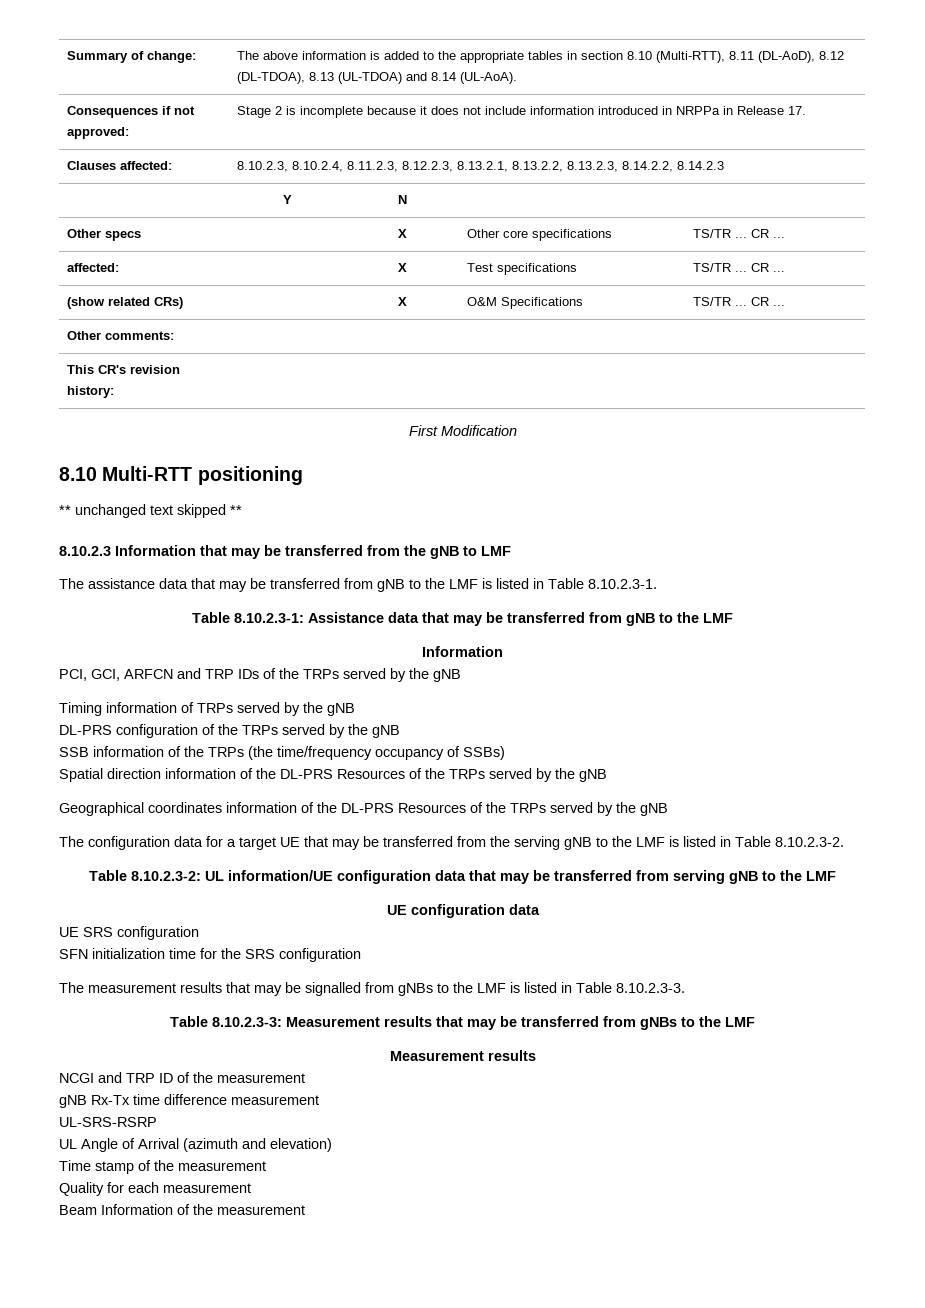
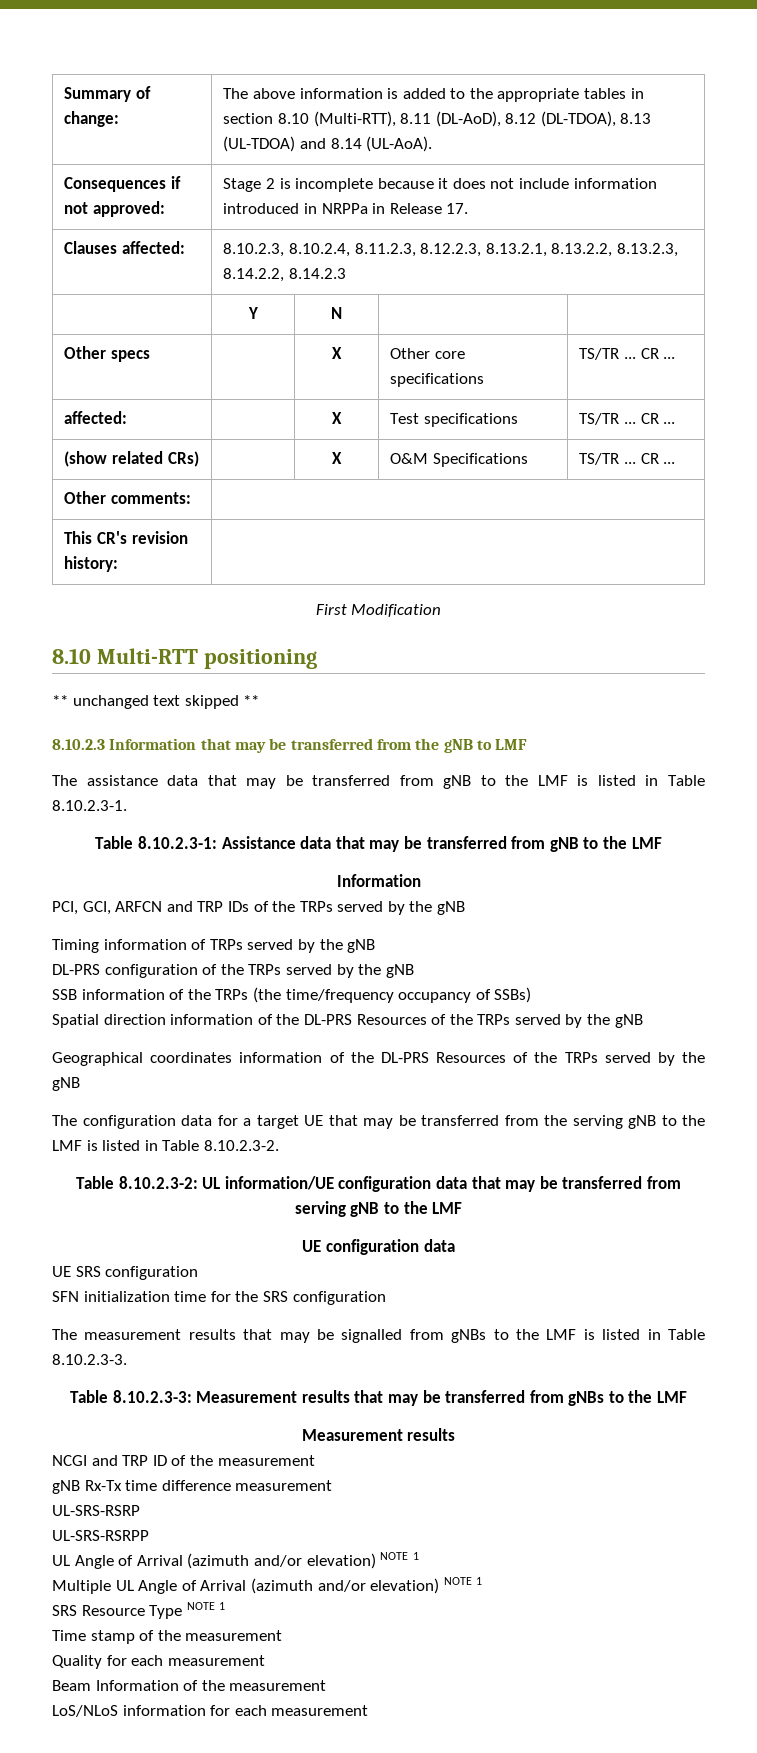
[59,1138,332,1152] // UL Angle of Arrival (azimuth and elevation) -> [52,1530,149,1541] [52,1552,419,1569] [52,1577,483,1594] [52,1602,226,1619] // UL-SRS-RSRPP // UL Angle of Arrival (azimuth and/or elevation) NOTE 1 // Multiple UL Angle of Arrival (azimuth and/or elevation) NOTE 1 // SRS Resource Type NOTE 1
(305, 1210) none -> [52,1705,369,1717] // LoS/NLoS information for each measurement

